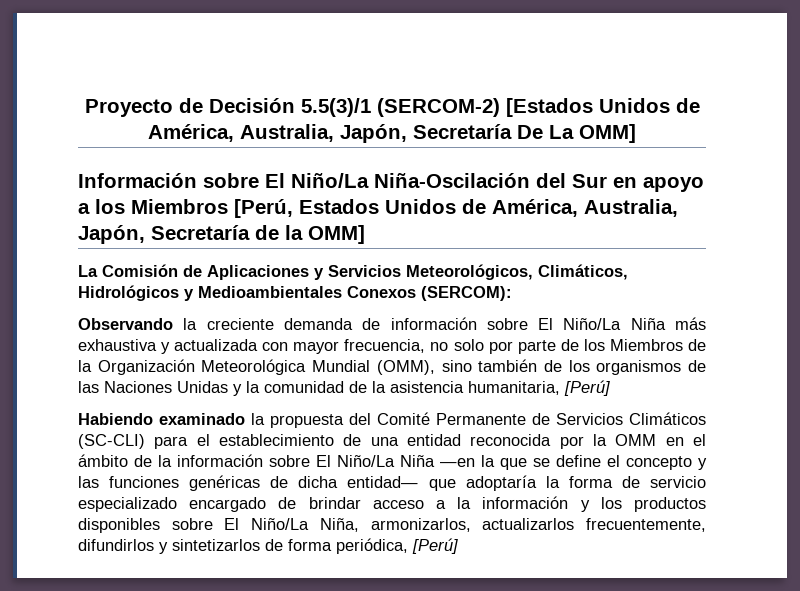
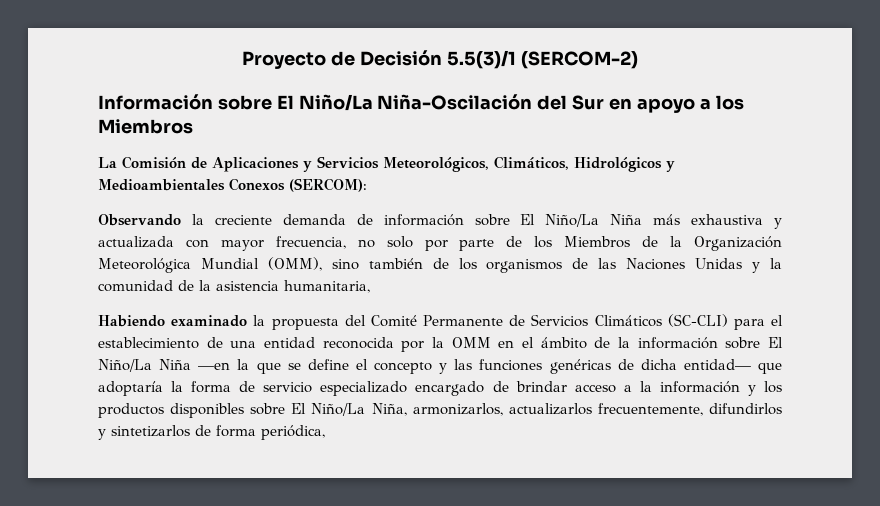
[505,98,700,117] [148,124,636,143] [Estados Unidos de América, Australia, Japón, Secretaría De La OMM] -> (638, 60) none
[234,199,678,218] [78,225,365,244] [Perú, Estados Unidos de América, Australia, Japón, Secretaría de la OMM] -> (193, 126) none
[564,380,610,396] [Perú] -> (370, 286) none
[412,538,458,554] [Perú] -> (325, 432) none

